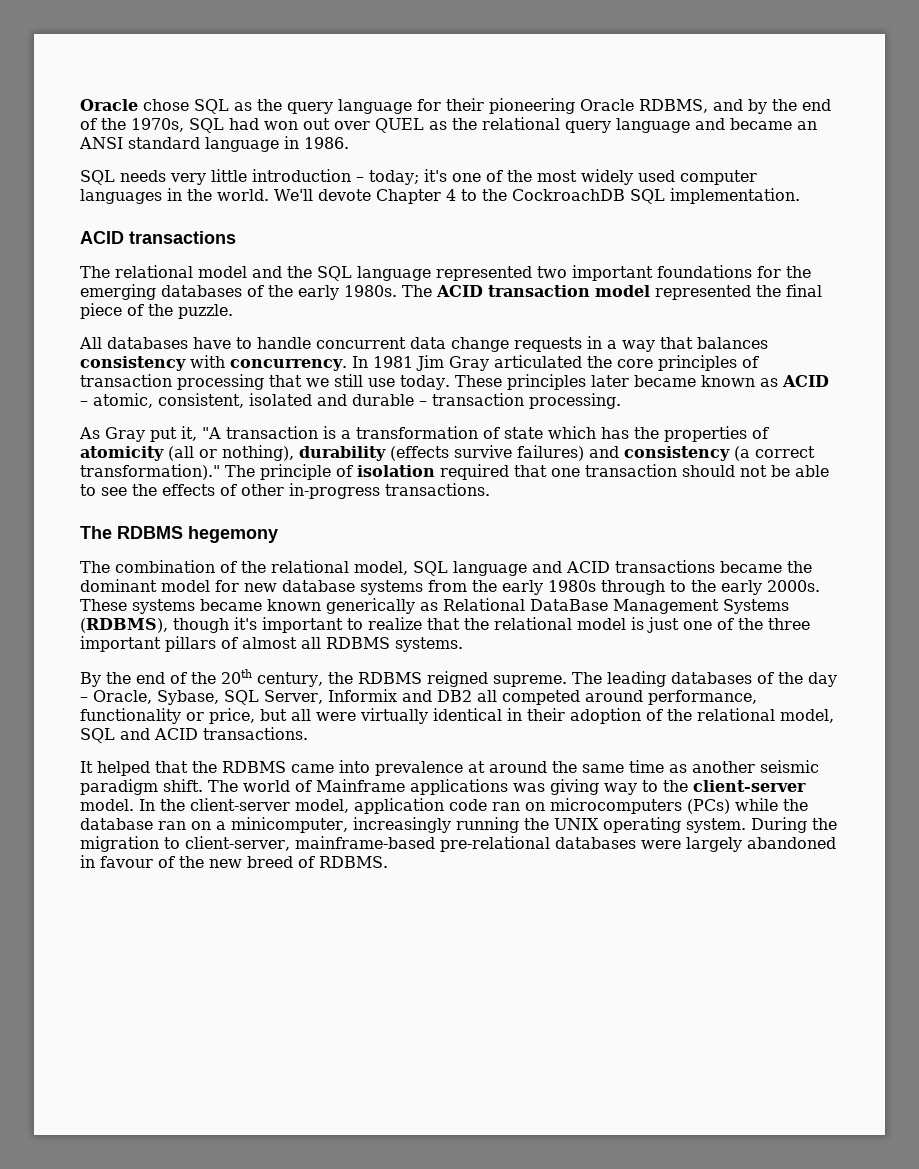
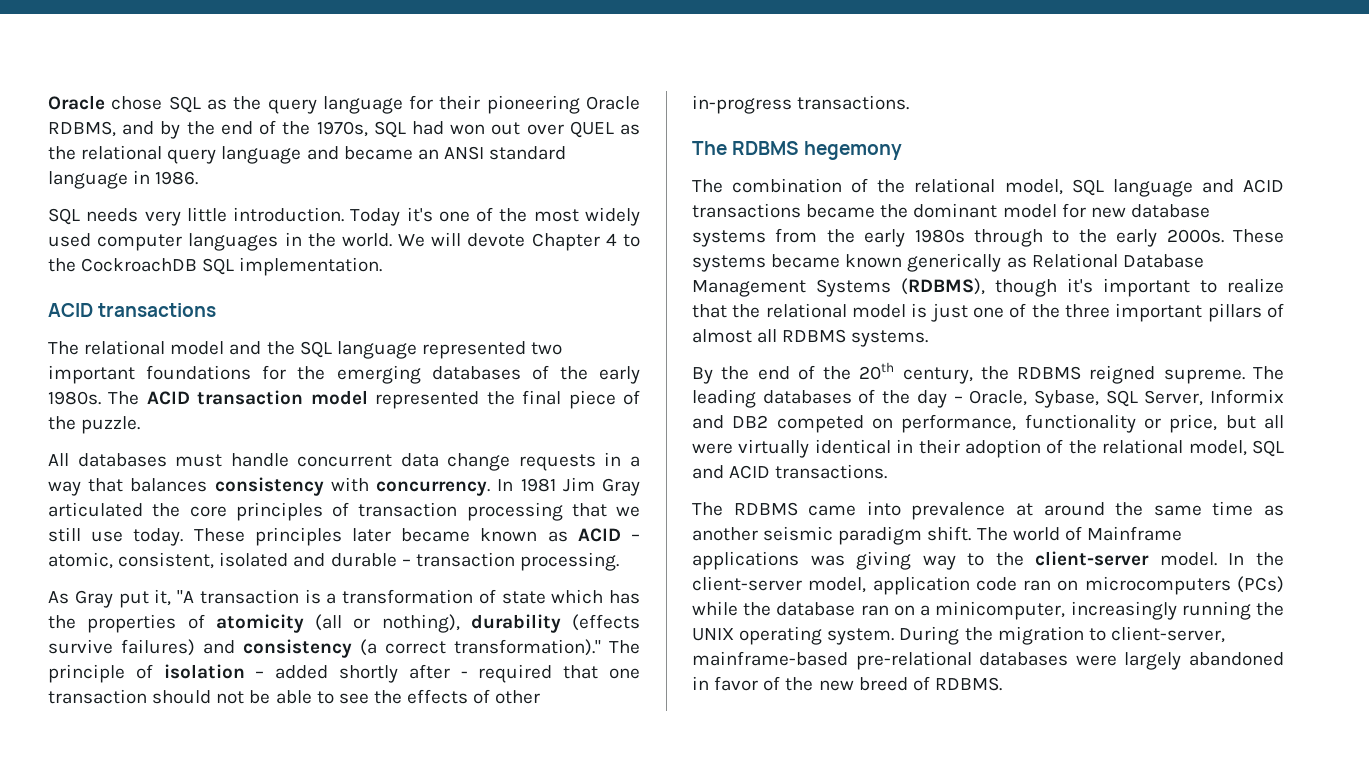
[252,169,419,185] introduction – today; -> [233,207,401,226] introduction. Today
[274,189,313,201] We'll -> [398,232,462,247] We will
[193,337,252,349] have to -> [175,454,223,467] must
(435, 471) none -> [255,664,468,683] – added shortly after -
[530,599,608,611] DataBase -> [1122,254,1204,268] Database
[476,690,643,705] all competed around -> [776,415,893,433] competed on
[80,761,217,776] It helped that the -> [692,502,723,516] The
[100,856,153,868] favour -> [714,676,759,691] favor

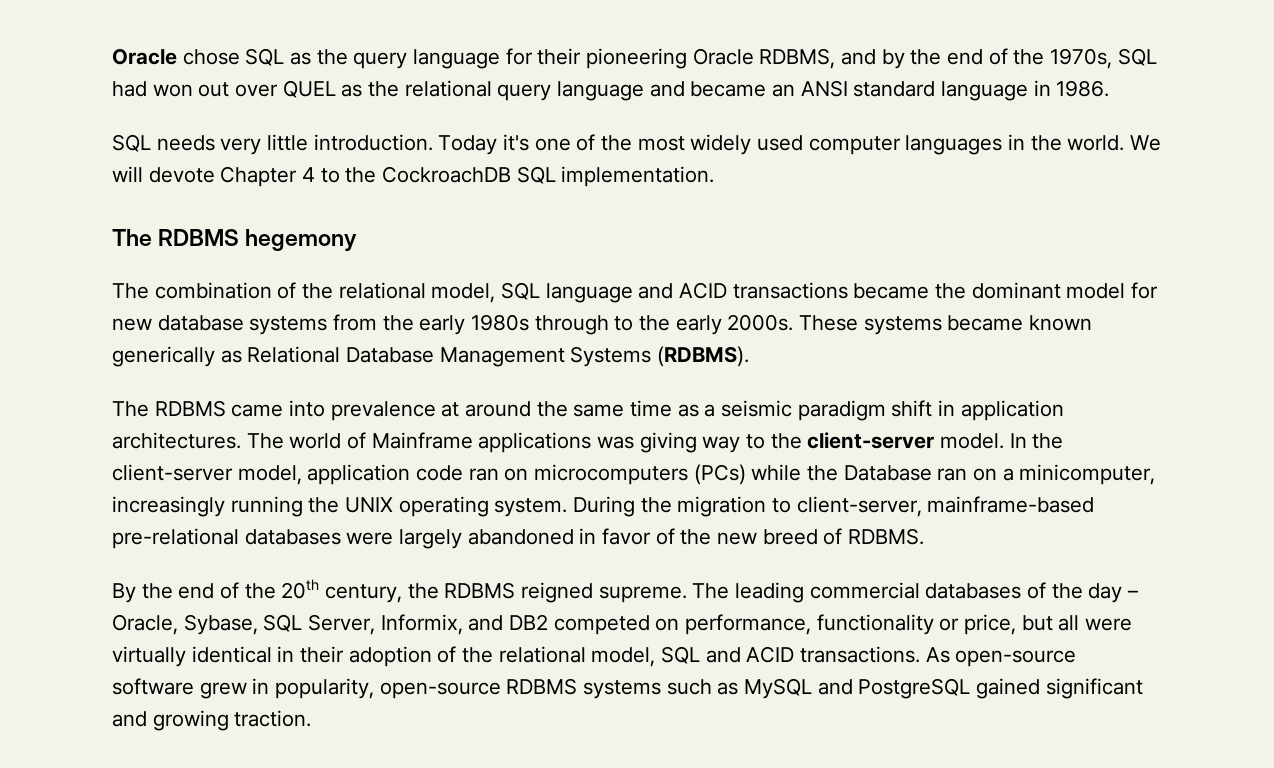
[48,303,217,317] [48,340,563,359] [48,365,640,384] [48,390,641,409] [48,416,141,434] [48,452,640,471] [48,477,640,496] [48,502,640,521] [48,527,641,546] [48,552,619,571] [48,589,640,608] [48,614,640,633] [48,639,640,658] [48,664,640,683] [48,689,541,704] [692,95,910,114] // ACID transactions // The relational model and the SQL language represented two important foundations for the emerging databases of the early 1980s. The ACID transaction model represented the final piece of the puzzle. // All databases must handle concurrent data change requests in a way that balances consistency with concurrency. In 1981 Jim Gray articulated the core principles of transaction processing that we still use today. These principles later became known as ACID – atomic, consistent, isolated and durable – transaction processing. // As Gray put it, "A transaction is a transformation of state which has the properties of atomicity (all or nothing), durability (effects survive failures) and consistency (a correct transformation)." The principle of isolation – added shortly after - required that one transaction should not be able to see the effects of other in-progress transactions. -> (715, 176) none
[901,278,1284,297] [692,303,1284,322] [692,329,929,347] [692,362,1284,384] [692,389,1284,408] [692,414,1284,433] [692,439,1284,458] [692,464,888,479] (RDBMS), though it's important to realize that the relational model is just one of the three important pillars of almost all RDBMS systems. // By the end of the 20th century, the RDBMS reigned supreme. The leading databases of the day – Oracle, Sybase, SQL Server, Informix and DB2 competed on performance, functionality or price, but all were virtually identical in their adoption of the relational model, SQL and ACID transactions. -> [657,346,750,367] (RDBMS).
[692,527,758,541] another -> [704,404,716,417] a
[927,526,972,541] shift. -> [891,400,1064,421] [112,432,241,449] shift in application architectures.
[776,602,856,616] database -> [843,465,932,481] Database
(1002, 684) none -> [112,579,1140,603] [112,614,1133,635] [112,646,1077,667] [112,678,1143,699] [112,710,312,731] // By the end of the 20th century, the RDBMS reigned supreme. The leading commercial databases of the day – Oracle, Sybase, SQL Server, Informix, and DB2 competed on performance, functionality or price, but all were virtually identical in their adoption of the relational model, SQL and ACID transactions. As open-source software grew in popularity, open-source RDBMS systems such as MySQL and PostgreSQL gained significant and growing traction.

